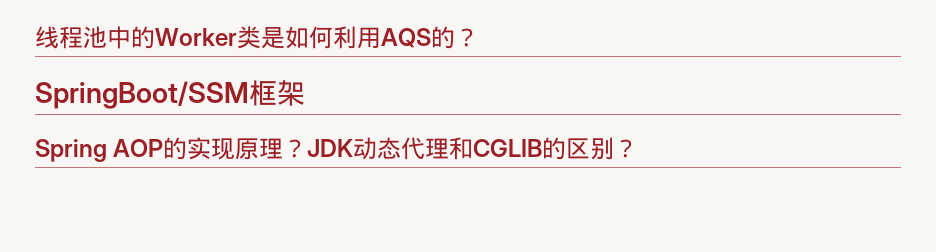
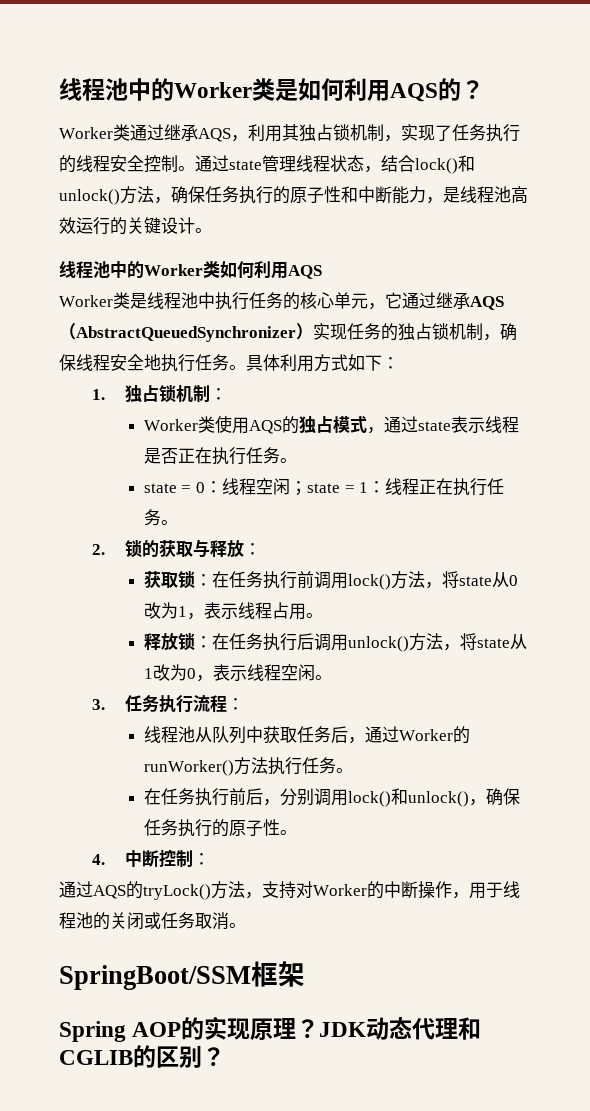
(479, 37) none -> [59,124,520,142] [59,155,475,174] [59,186,528,205] [59,217,212,235] [59,261,322,279] [59,292,504,310] [59,323,517,342] [59,354,399,372] [92,385,228,403] [143,415,519,434] [143,447,297,465] [143,478,505,496] [143,509,178,526] [92,539,262,558] [143,571,518,590] [143,602,323,620] [143,633,527,652] [143,664,332,682] [92,695,245,713] [143,726,470,744] [143,757,353,776] [143,788,520,807] [143,819,297,837] [92,849,211,867] [59,881,520,900] [59,912,246,930] // Worker类通过继承AQS，利用其独占锁机制，实现了任务执行的线程安全控制。通过state管理线程状态，结合lock()和unlock()方法，确保任务执行的原子性和中断能力，是线程池高效运行的关键设计。 // 线程池中的Worker类如何利用AQS // Worker类是线程池中执行任务的核心单元，它通过继承AQS（AbstractQueuedSynchronizer）实现任务的独占锁机制，确保线程安全地执行任务。具体利用方式如下： // 1.独占锁机制： // Worker类使用AQS的独占模式，通过state表示线程是否正在执行任务。 // state = 0：线程空闲；state = 1：线程正在执行任务。 // 2.锁的获取与释放： // 获取锁：在任务执行前调用lock()方法，将state从0改为1，表示线程占用。 // 释放锁：在任务执行后调用unlock()方法，将state从1改为0，表示线程空闲。 // 3.任务执行流程： // 线程池从队列中获取任务后，通过Worker的runWorker()方法执行任务。 // 在任务执行前后，分别调用lock()和unlock()，确保任务执行的原子性。 // 4.中断控制： // 通过AQS的tryLock()方法，支持对Worker的中断操作，用于线程池的关闭或任务取消。

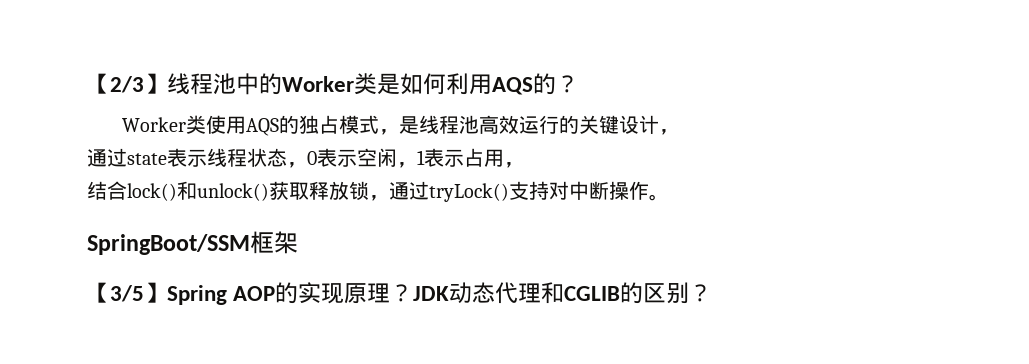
(59, 89) none -> [87,73,167,94] 【2/3】
[130,124,520,142] [59,155,475,174] [59,186,426,205] 通过继承AQS，利用其独占锁机制，实现了任务执行的线程安全控制。通过state管理线程状态，结合lock()和unlock()方法，确保任务执行的原子性和中断能力 -> [206,115,380,136] 使用AQS的独占模式
[195,228,212,233] [59,261,322,279] [59,292,504,310] [59,323,517,342] [59,354,399,372] [92,385,228,403] [143,415,519,434] [143,447,297,465] [143,478,505,496] [143,509,178,526] [92,539,262,558] [143,571,518,590] [143,602,323,620] [143,633,527,652] [143,664,332,682] [92,695,245,713] [143,726,470,744] [143,757,353,776] [143,788,520,807] [143,819,297,837] [92,849,211,867] [59,881,520,900] [59,912,229,930] 。 // 线程池中的Worker类如何利用AQS // Worker类是线程池中执行任务的核心单元，它通过继承AQS（AbstractQueuedSynchronizer）实现任务的独占锁机制，确保线程安全地执行任务。具体利用方式如下： // 1.独占锁机制： // Worker类使用AQS的独占模式，通过state表示线程是否正在执行任务。 // state = 0：线程空闲；state = 1：线程正在执行任务。 // 2.锁的获取与释放： // 获取锁：在任务执行前调用lock()方法，将state从0改为1，表示线程占用。 // 释放锁：在任务执行后调用unlock()方法，将state从1改为0，表示线程空闲。 // 3.任务执行流程： // 线程池从队列中获取任务后，通过Worker的runWorker()方法执行任务。 // 在任务执行前后，分别调用lock()和unlock()，确保任务执行的原子性。 // 4.中断控制： // 通过AQS的tryLock()方法，支持对Worker的中断操作，用于线程池的关闭或任务取消 -> [659,129,680,135] [87,148,524,168] [87,181,649,202] ， // 通过state表示线程状态，0表示空闲，1表示占用， // 结合lock()和unlock()获取释放锁，通过tryLock()支持对中断操作
(305, 974) none -> [87,282,167,303] 【3/5】

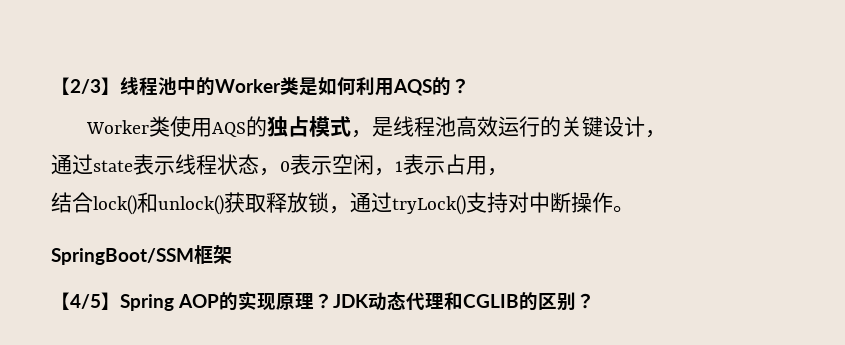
[110,285,144,302] 3/5 -> [70,294,101,309] 4/5

